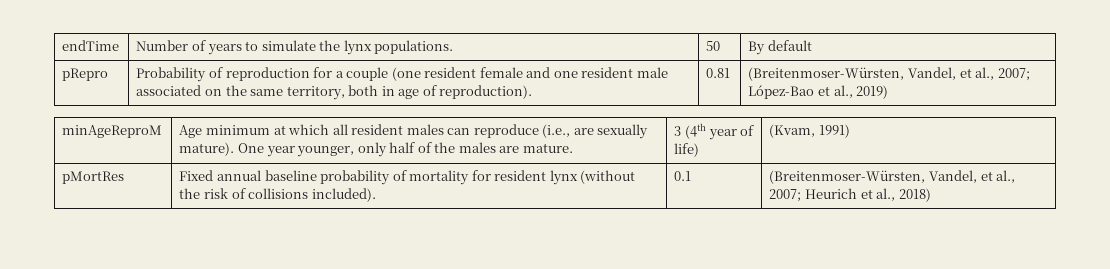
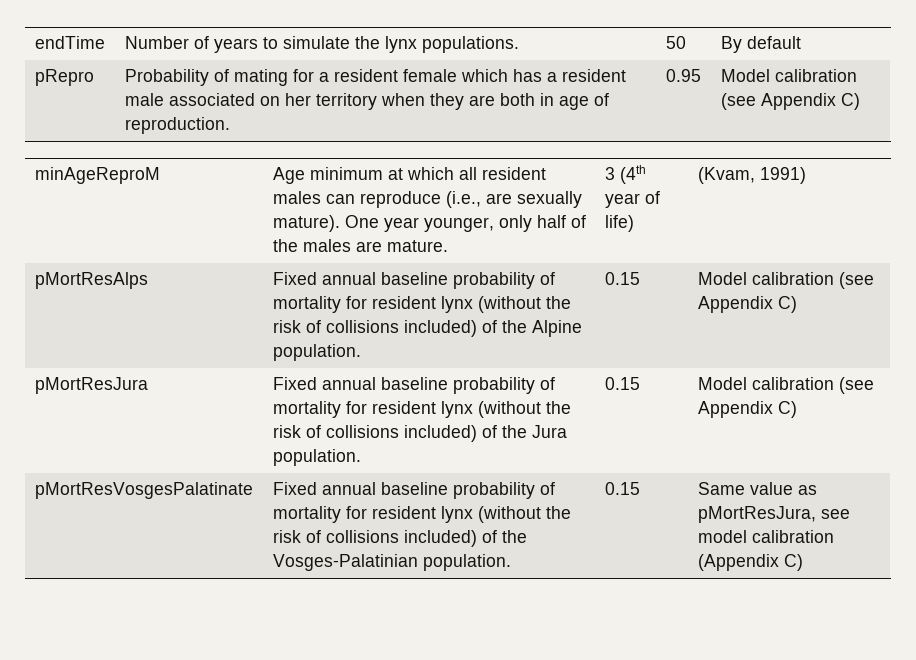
[225,67,310,81] reproduction -> [233,69,288,86] mating
[346,67,668,81] [136,85,533,100] [706,68,731,78] [748,67,1030,81] [748,85,889,99] couple (one resident female and one resident male associated on the same territory, both in age of reproduction). | 0.81 | (Breitenmoser-Würsten, Vandel, et al., 2007; López-Bao et al., 2019) -> [333,69,626,82] [124,93,609,110] [124,117,230,134] [665,69,701,82] [720,69,857,82] [720,93,860,110] resident female which has a resident male associated on her territory when they are both in age of reproduction. | 0.95 | Model calibration (see Appendix C)
[62,171,125,184] pMortRes -> [34,272,148,289] pMortResAlps
[311,188,376,202] [674,171,692,181] [769,170,1016,184] [769,188,931,202] included). | 0.1 | (Breitenmoser-Würsten, Vandel, et al., 2007; Heurich et al., 2018) -> [403,320,582,337] [272,344,361,361] [604,272,640,285] [697,272,874,289] [697,296,797,313] [34,377,148,394] [272,377,555,394] [272,401,571,418] [272,425,567,442] [272,449,361,466] [604,377,640,390] [697,377,874,394] [697,401,797,418] [34,482,253,499] [272,482,555,499] [272,506,571,523] [272,530,527,547] [272,554,511,571] [604,482,640,495] [697,482,817,495] [697,506,850,523] [697,530,834,543] [697,554,803,571] included) of the Alpine population. | 0.15 | Model calibration (see Appendix C) // pMortResJura | Fixed annual baseline probability of mortality for resident lynx (without the risk of collisions included) of the Jura population. | 0.15 | Model calibration (see Appendix C) // pMortResVosgesPalatinate | Fixed annual baseline probability of mortality for resident lynx (without the risk of collisions included) of the Vosges-Palatinian population. | 0.15 | Same value as pMortResJura, see model calibration (Appendix C)

